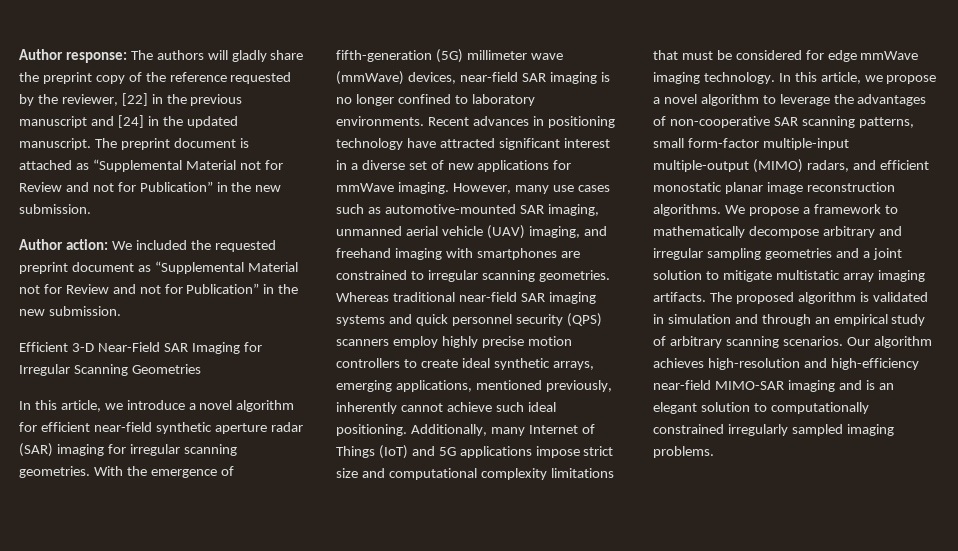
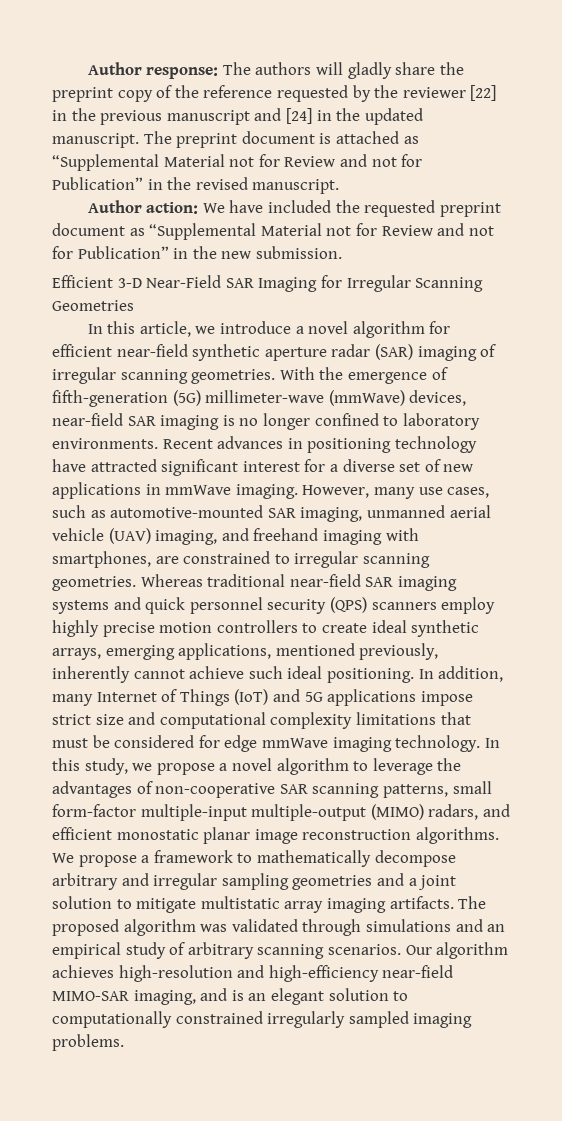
[61,94,118,106] reviewer, -> [402,87,466,98] reviewer
[255,185,282,192] [19,204,91,214] new submission. -> [195,177,340,194] revised manuscript.
(132, 245) none -> [229,200,264,213] have
[107,444,126,454] for -> [480,344,497,357] of
[466,50,563,60] millimeter wave -> [205,390,325,403] millimeter-wave
[336,160,347,170] in -> [304,459,326,472] for
[553,160,572,170] for -> [145,484,161,495] in
[577,185,610,192] cases -> [447,487,490,498] cases,
[476,248,557,260] smartphones -> [52,551,151,568] smartphones,
[410,424,487,436] Additionally, -> [418,666,504,682] In addition,
[820,72,861,84] article, -> [84,758,128,775] study,
[859,292,928,302] [653,314,811,326] is validated in simulation and through -> [200,919,483,936] was validated through simulations and
[787,380,835,392] imaging -> [133,990,196,1005] imaging,

